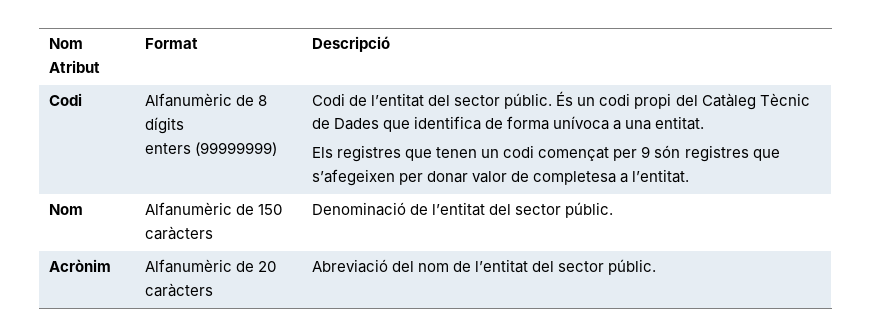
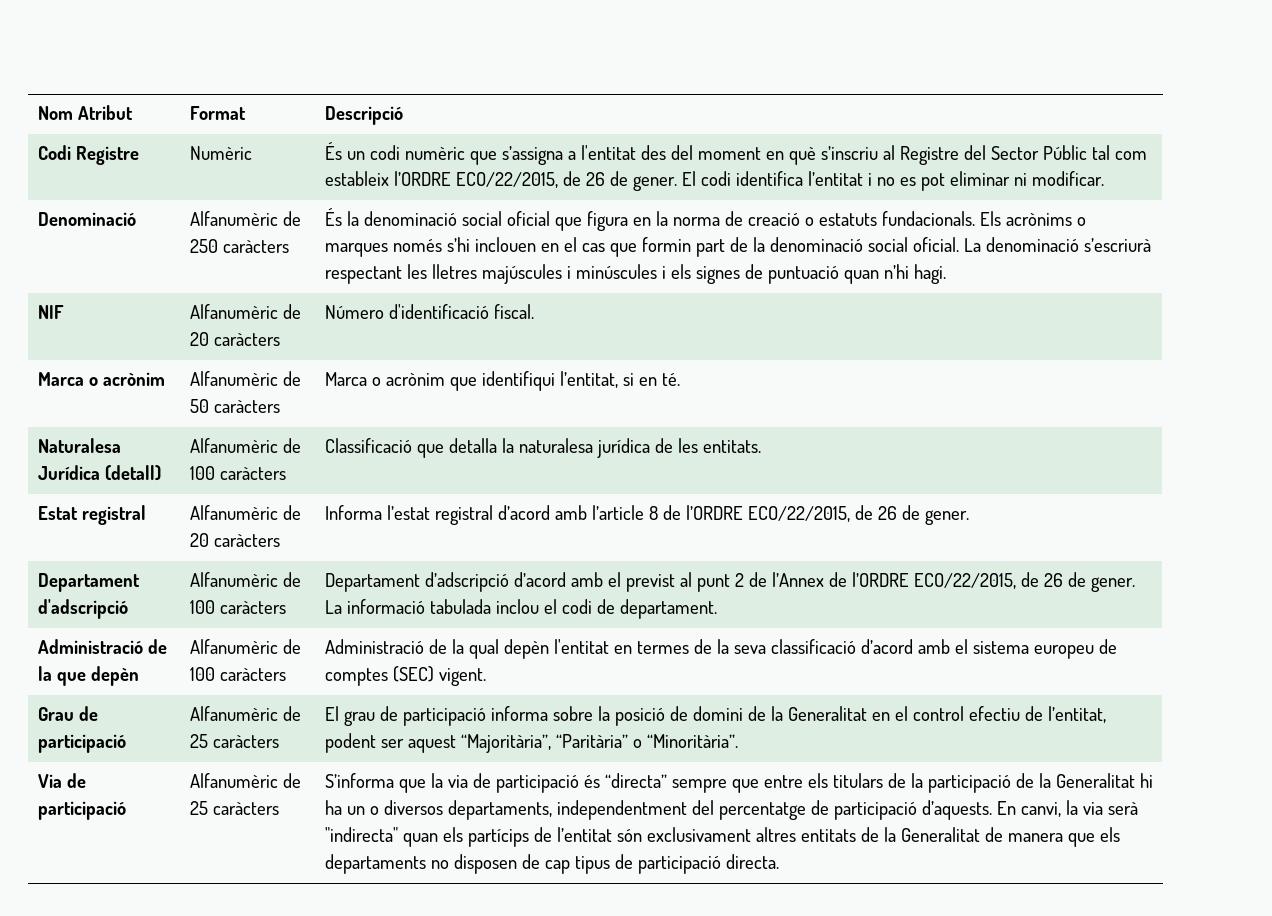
[145,93,268,107] [145,117,185,134] [145,142,278,156] [312,91,810,110] [312,116,705,132] [312,145,780,162] [312,169,690,186] [49,204,84,215] [145,202,283,216] [145,226,214,240] [312,202,614,218] [49,259,112,272] [145,259,277,273] [145,283,214,297] [312,259,657,275] | Alfanumèric de 8 dígits // enters (99999999) | Codi de l’entitat del sector públic. És un codi propi del Catàleg Tècnic de Dades que identifica de forma unívoca a una entitat. // Els registres que tenen un codi començat per 9 són registres que s’afegeixen per donar valor de completesa a l’entitat. // Nom | Alfanumèric de 150 caràcters | Denominació de l’entitat del sector públic. // Acrònim | Alfanumèric de 20 caràcters | Abreviació del nom de l’entitat del sector públic. -> [75,146,139,165] [189,146,252,160] [324,142,1147,165] [324,171,1104,191] [37,212,136,226] [189,211,301,226] [189,239,289,253] [324,208,1086,231] [324,237,1151,257] [324,264,946,284] [37,305,64,319] [189,304,301,319] [189,332,280,346] [324,304,534,319] [37,372,165,386] [189,371,301,386] [189,399,280,413] [324,371,680,391] [37,438,121,453] [37,465,161,481] [189,438,301,453] [189,466,286,480] [324,438,761,458] [37,505,146,525] [189,505,301,520] [189,533,280,547] [324,505,969,525] [37,573,140,592] [37,599,128,619] [189,572,301,587] [189,600,286,614] [324,572,1135,592] [324,599,717,619] [37,639,167,654] [37,666,139,686] [189,639,301,654] [189,667,286,681] [324,639,1117,659] [324,666,486,686] [37,706,98,721] [37,734,126,753] [189,706,301,721] [189,734,279,748] [324,706,1106,726] [324,733,738,753] [37,773,86,788] [37,801,126,820] [189,773,301,788] [189,801,279,815] [324,773,1153,793] [324,800,1138,820] [324,827,1120,847] [324,854,779,874] Registre | Numèric | És un codi numèric que s’assigna a l'entitat des del moment en què s’inscriu al Registre del Sector Públic tal com estableix l’ORDRE ECO/22/2015, de 26 de gener. El codi identifica l’entitat i no es pot eliminar ni modificar. // Denominació | Alfanumèric de 250 caràcters | És la denominació social oficial que figura en la norma de creació o estatuts fundacionals. Els acrònims o marques només s’hi inclouen en el cas que formin part de la denominació social oficial. La denominació s’escriurà respectant les lletres majúscules i minúscules i els signes de puntuació quan n’hi hagi. // NIF | Alfanumèric de 20 caràcters | Número d'identificació fiscal. // Marca o acrònim | Alfanumèric de 50 caràcters | Marca o acrònim que identifiqui l’entitat, si en té. // Naturalesa Jurídica (detall) | Alfanumèric de 100 caràcters | Classificació que detalla la naturalesa jurídica de les entitats. // Estat registral | Alfanumèric de 20 caràcters | Informa l’estat registral d’acord amb l’article 8 de l’ORDRE ECO/22/2015, de 26 de gener. // Departament d'adscripció | Alfanumèric de 100 caràcters | Departament d’adscripció d’acord amb el previst al punt 2 de l’Annex de l’ORDRE ECO/22/2015, de 26 de gener. La informació tabulada inclou el codi de departament. // Administració de la que depèn | Alfanumèric de 100 caràcters | Administració de la qual depèn l'entitat en termes de la seva classificació d’acord amb el sistema europeu de comptes (SEC) vigent. // Grau de participació | Alfanumèric de 25 caràcters | El grau de participació informa sobre la posició de domini de la Generalitat en el control efectiu de l’entitat, podent ser aquest “Majoritària”, “Paritària” o “Minoritària”. // Via de participació | Alfanumèric de 25 caràcters | S’informa que la via de participació és “directa” sempre que entre els titulars de la participació de la Generalitat hi ha un o diversos departaments, independentment del percentatge de participació d’aquests. En canvi, la via serà "indirecta" quan els partícips de l’entitat són exclusivament altres entitats de la Generalitat de manera que els departaments no disposen de cap tipus de participació directa.

